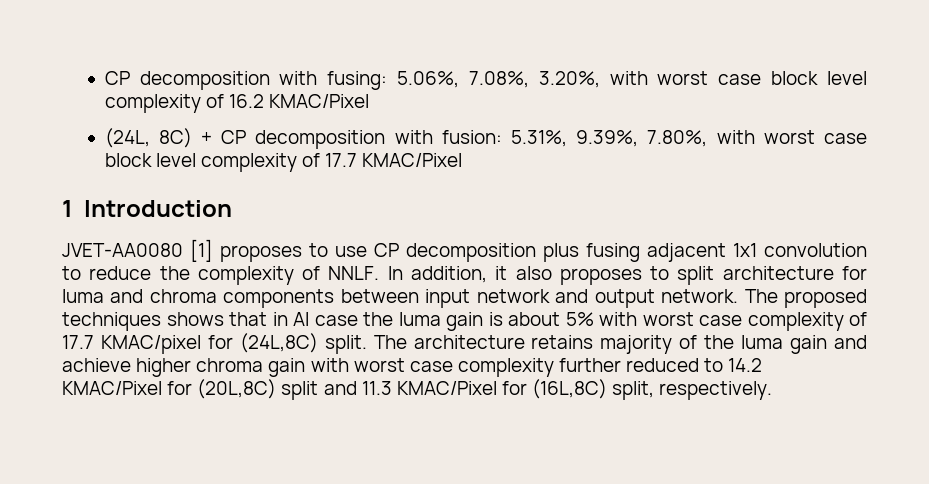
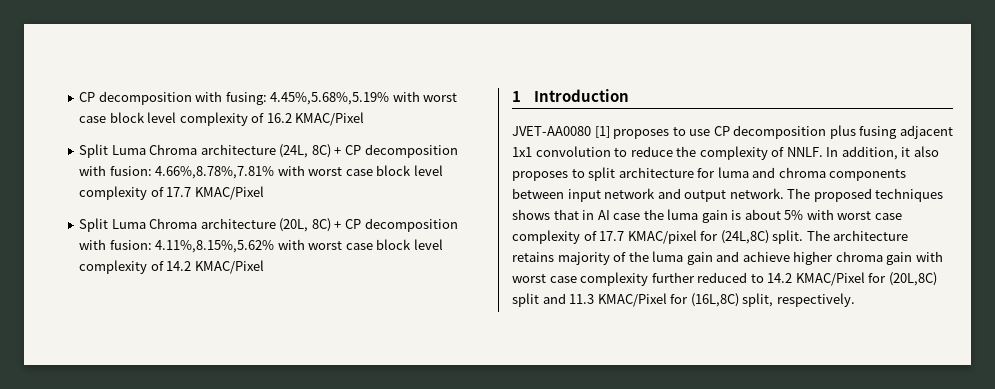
[397,71,600,88] 5.06%, 7.08%, 3.20%, -> [270,92,390,105] 4.45%,5.68%,5.19%
(370, 101) none -> [79,144,276,158] Split Luma Chroma architecture
[511,130,708,147] 5.31%, 9.39%, 7.80%, -> [155,166,275,179] 4.66%,8.78%,7.81%
(463, 160) none -> [79,218,458,232] [79,239,443,253] [79,260,264,274] // Split Luma Chroma architecture (20L, 8C) + CP decomposition with fusion: 4.11%,8.15%,5.62% with worst case block level complexity of 14.2 KMAC/Pixel

